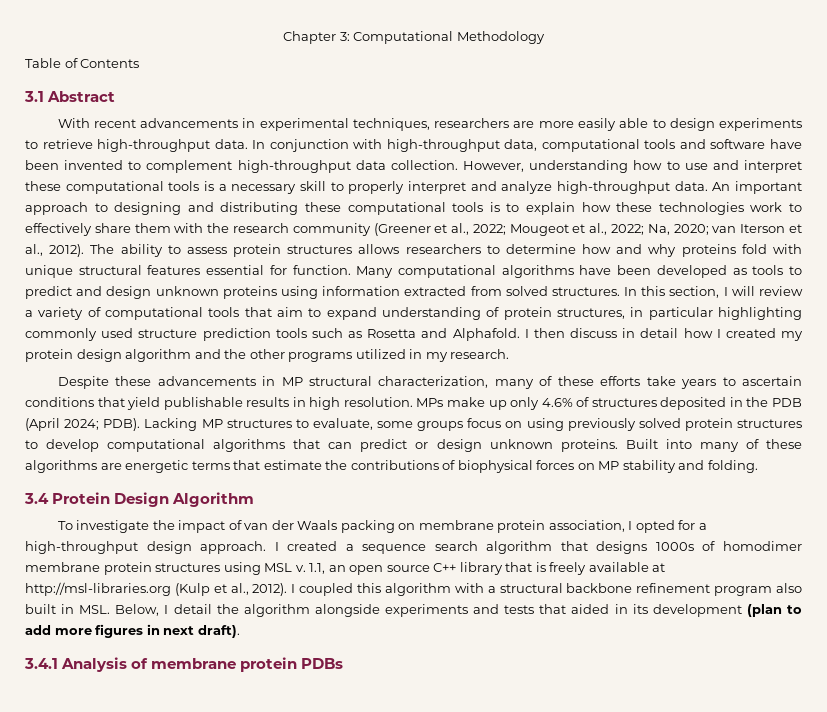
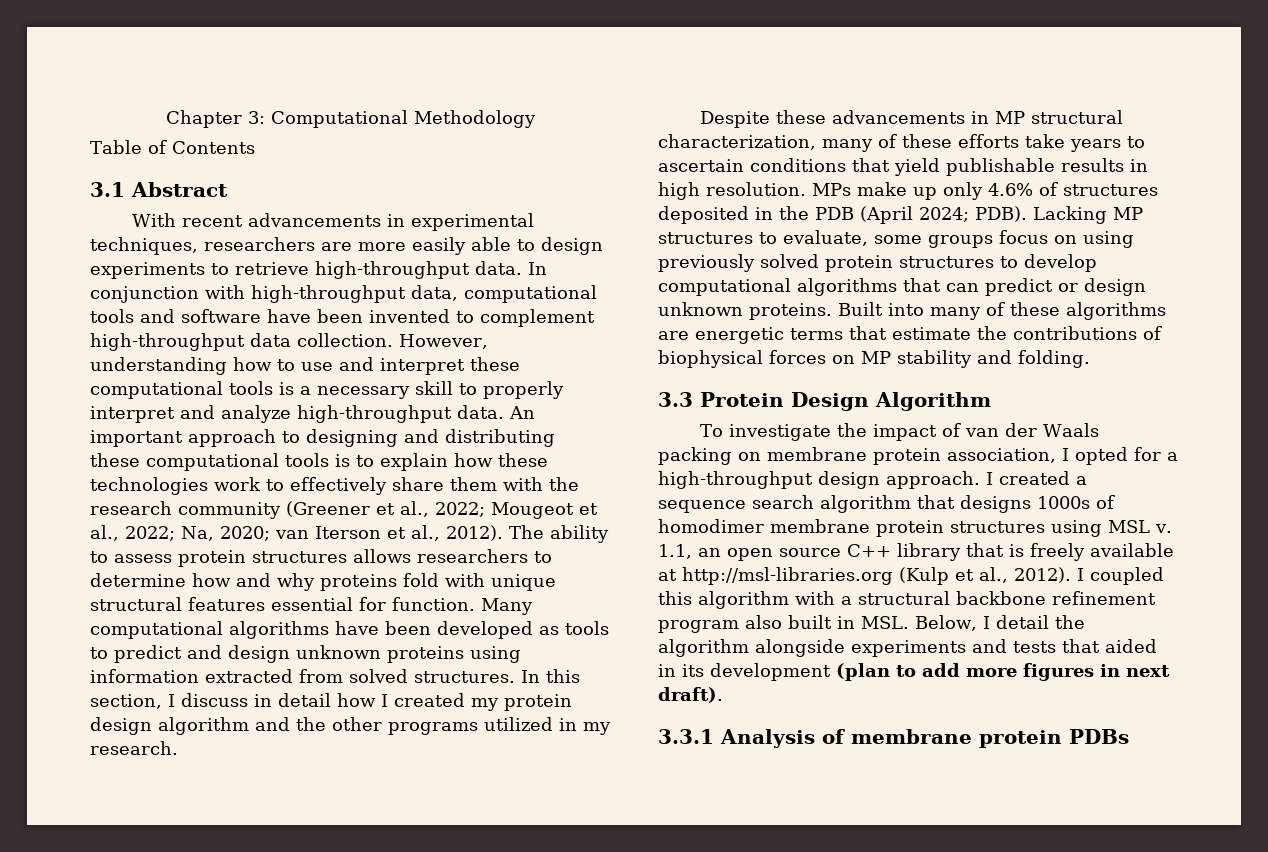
[731,286,803,296] [25,307,802,320] [25,328,565,341] will review a variety of computational tools that aim to expand understanding of protein structures, in particular highlighting commonly used structure prediction tools such as Rosetta and Alphafold. I then -> (175, 700) none
[24,493,49,504] 3.4 -> [658,392,693,407] 3.3
[24,658,58,669] 3.4.1 -> [658,729,714,744] 3.3.1

